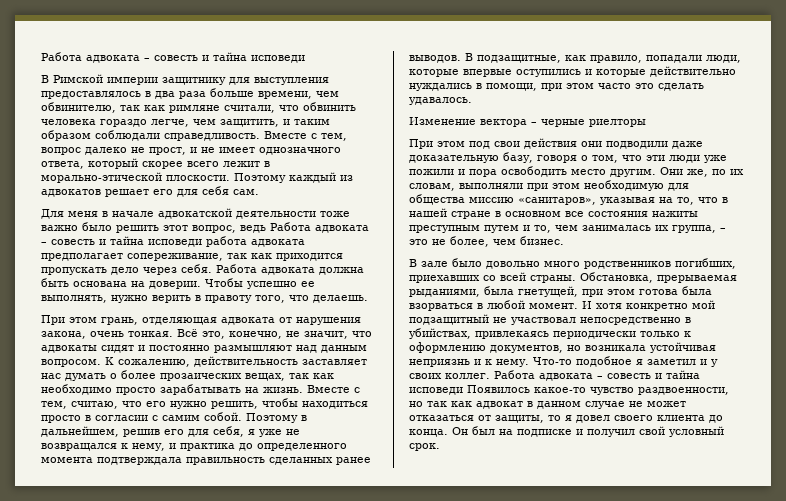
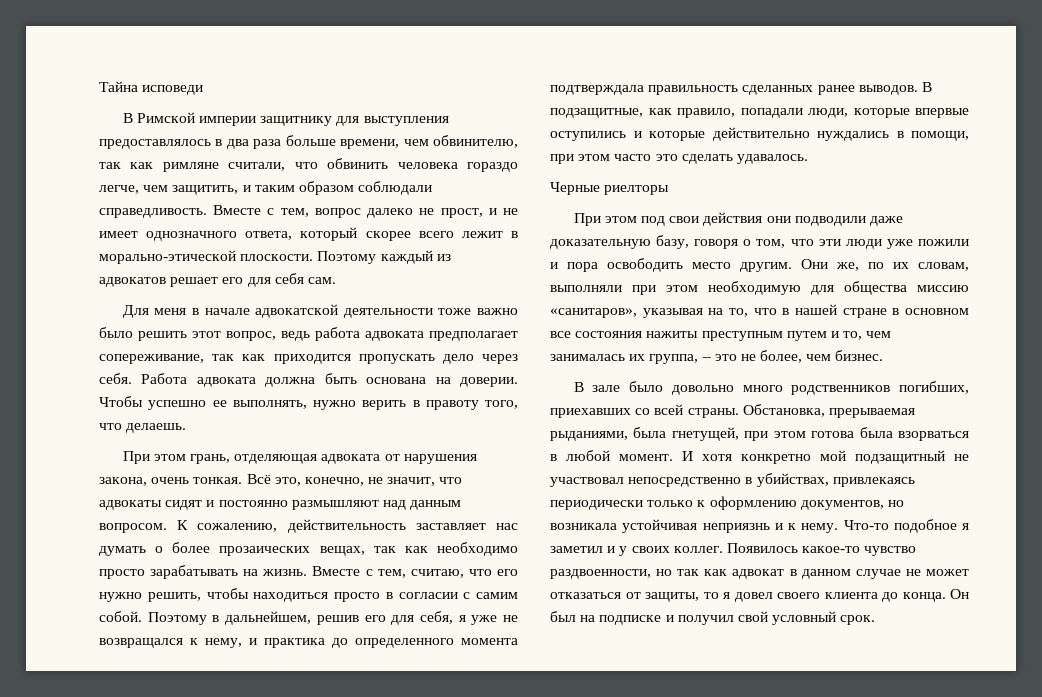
[41,52,247,63] Работа адвоката – совесть и тайна -> [99,81,138,92] Тайна
[270,222,369,233] [41,236,202,247] Работа адвоката – совесть и тайна исповеди -> (310, 336) none
[409,117,585,127] Изменение вектора – черные -> [550,182,600,195] Черные
[494,370,700,381] [409,387,463,395] Работа адвоката – совесть и тайна исповеди -> (723, 549) none

